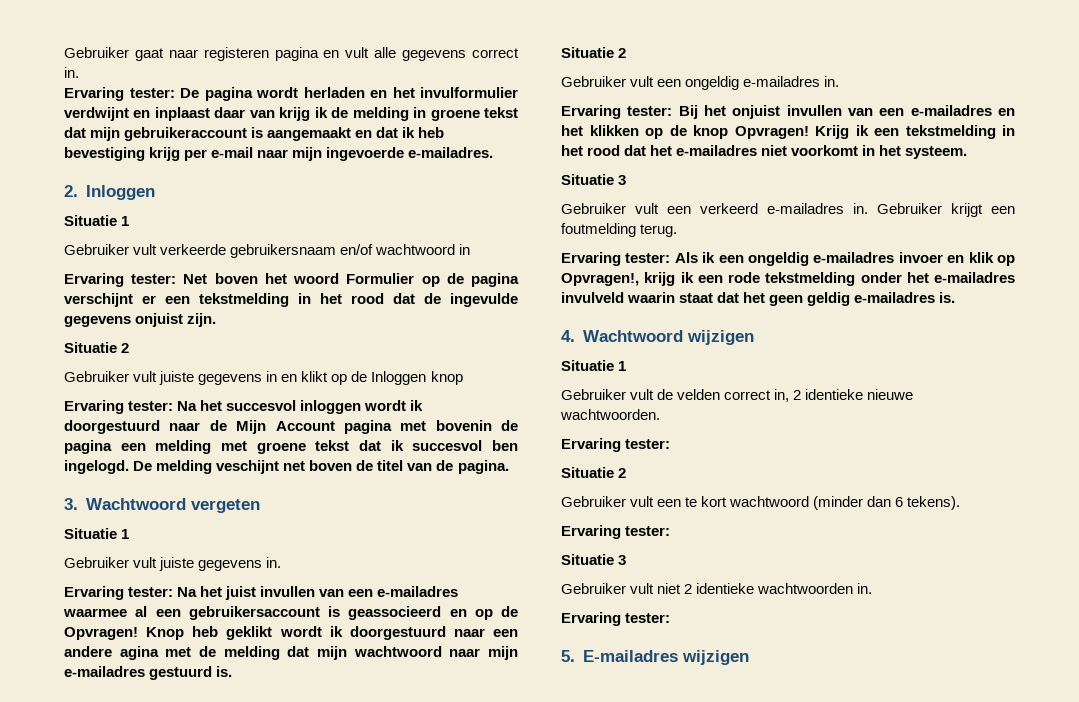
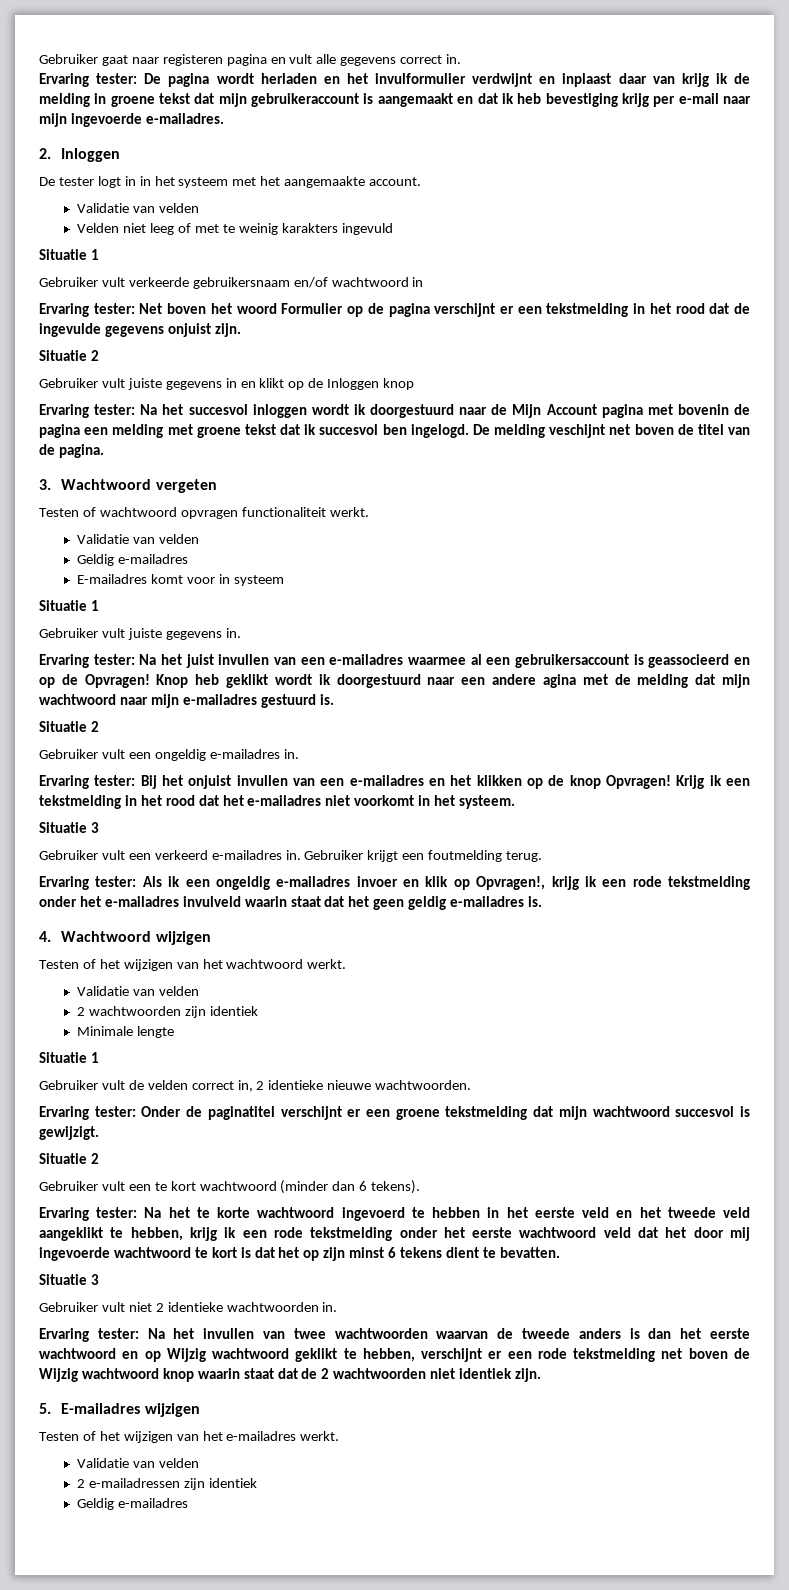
(156, 192) none -> [39,176,422,188] [77,203,200,213] [77,223,393,235] // De tester logt in in het systeem met het aangemaakte account. // Validatie van velden // Velden niet leeg of met te weinig karakters ingevuld
(261, 506) none -> [39,507,369,519] [77,534,200,544] [77,554,189,566] [77,574,284,586] // Testen of wachtwoord opvragen functionaliteit werkt. // Validatie van velden // Geldig e-mailadres // E-mailadres komt voor in systeem
(755, 337) none -> [39,959,347,971] [77,986,200,996] [77,1006,258,1018] [77,1026,175,1038] // Testen of het wijzigen van het wachtwoord werkt. // Validatie van velden // 2 wachtwoorden zijn identiek // Minimale lengte
(671, 444) none -> [141,1106,750,1120] [39,1126,99,1140] Onder de paginatitel verschijnt er een groene tekstmelding dat mijn wachtwoord succesvol is gewijzigt.
(671, 531) none -> [144,1207,751,1221] [39,1227,750,1241] [39,1247,560,1261] Na het te korte wachtwoord ingevoerd te hebben in het eerste veld en het tweede veld aangeklikt te hebben, krijg ik een rode tekstmelding onder het eerste wachtwoord veld dat het door mij ingevoerde wachtwoord te kort is dat het op zijn minst 6 tekens dient te bevatten.
[561,650,750,665] // 5. E-mailadres wijzigen -> [147,1328,750,1339] [39,1348,750,1362] [39,1368,542,1382] [39,1403,200,1417] [39,1431,340,1443] [77,1458,200,1468] [77,1478,257,1490] [77,1498,189,1510] Na het invullen van twee wachtwoorden waarvan de tweede anders is dan het eerste wachtwoord en op Wijzig wachtwoord geklikt te hebben, verschijnt er een rode tekstmelding net boven de Wijzig wachtwoord knop waarin staat dat de 2 wachtwoorden niet identiek zijn. // 5. E-mailadres wijzigen // Testen of het wijzigen van het e-mailadres werkt. // Validatie van velden // 2 e-mailadressen zijn identiek // Geldig e-mailadres

